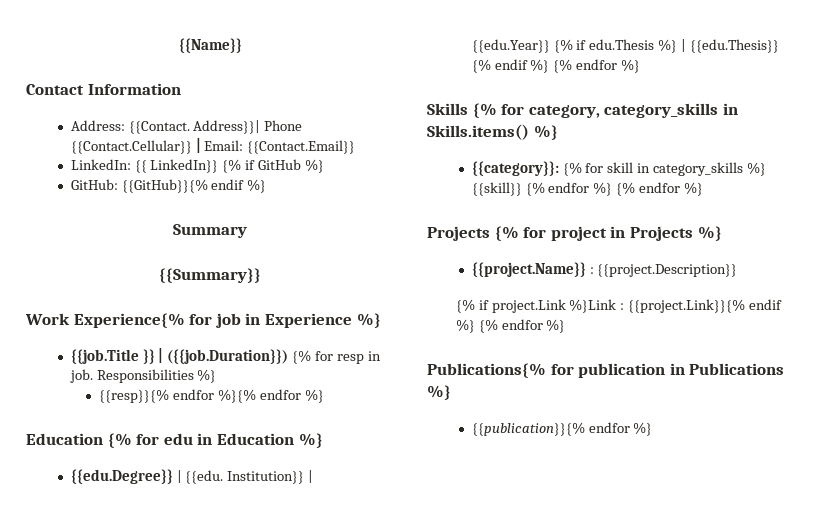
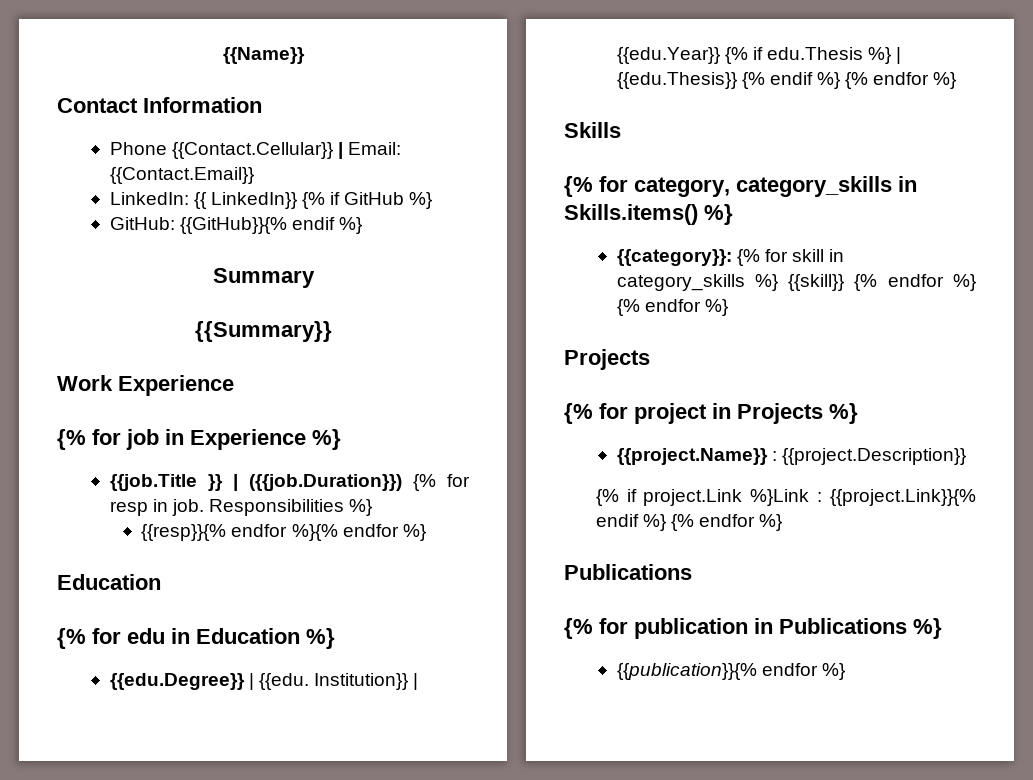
[70,120,261,134] Address: {{Contact. Address}}| -> (262, 105) none
[73,313,185,328] Experience{% -> [118,375,234,396] [57,429,86,450] Experience // {%
(103, 439) none -> (161, 582) //
(468, 109) none -> (621, 130) //
(490, 233) none -> (650, 359) //
[427,363,546,378] Publications{% -> [564,564,692,580] [564,618,593,639] Publications // {%

